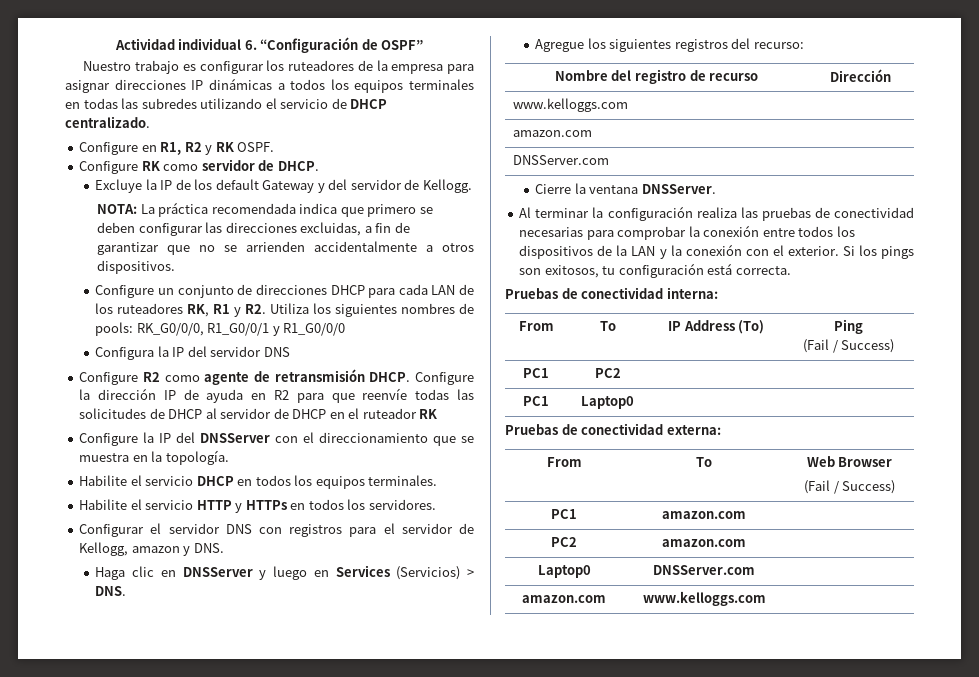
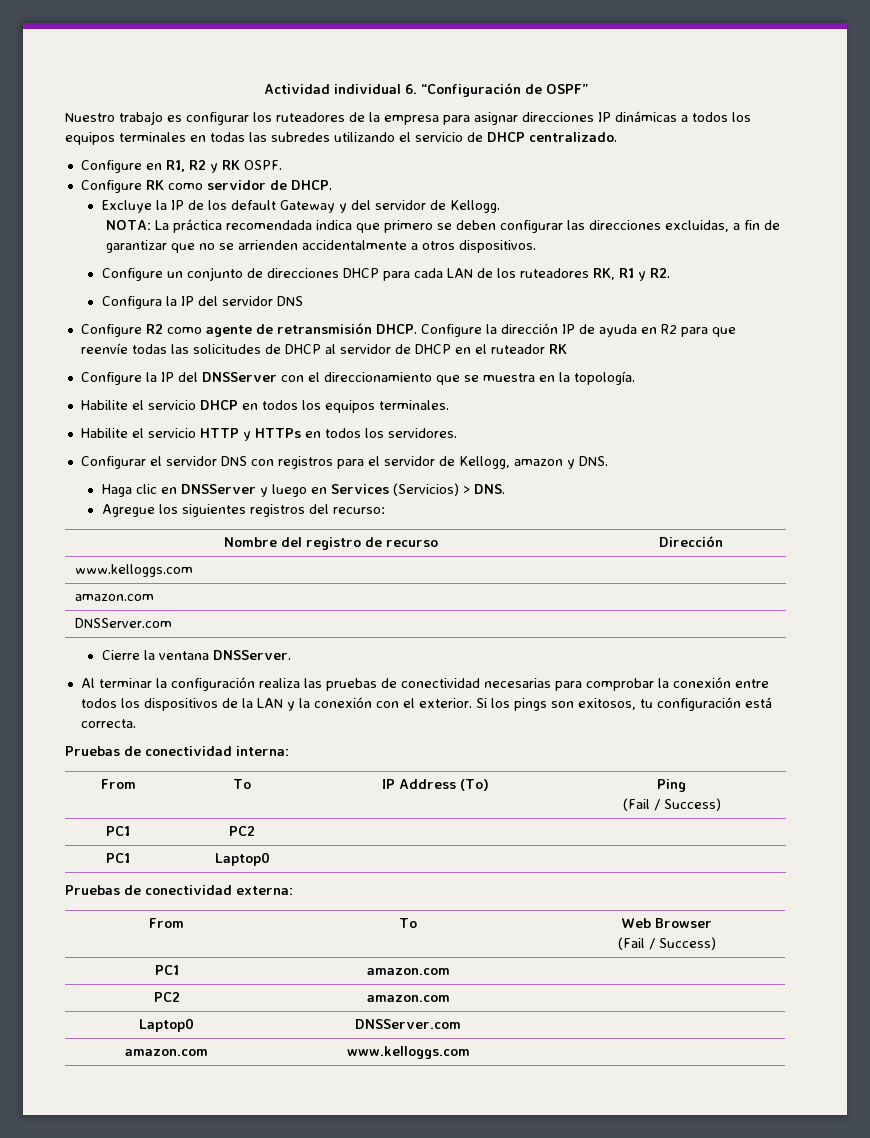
[270,303,474,317] [95,322,346,336] Utiliza los siguientes nombres de pools: RK_G0/0/0, R1_G0/0/1 y R1_G0/0/0 -> (670, 273) none

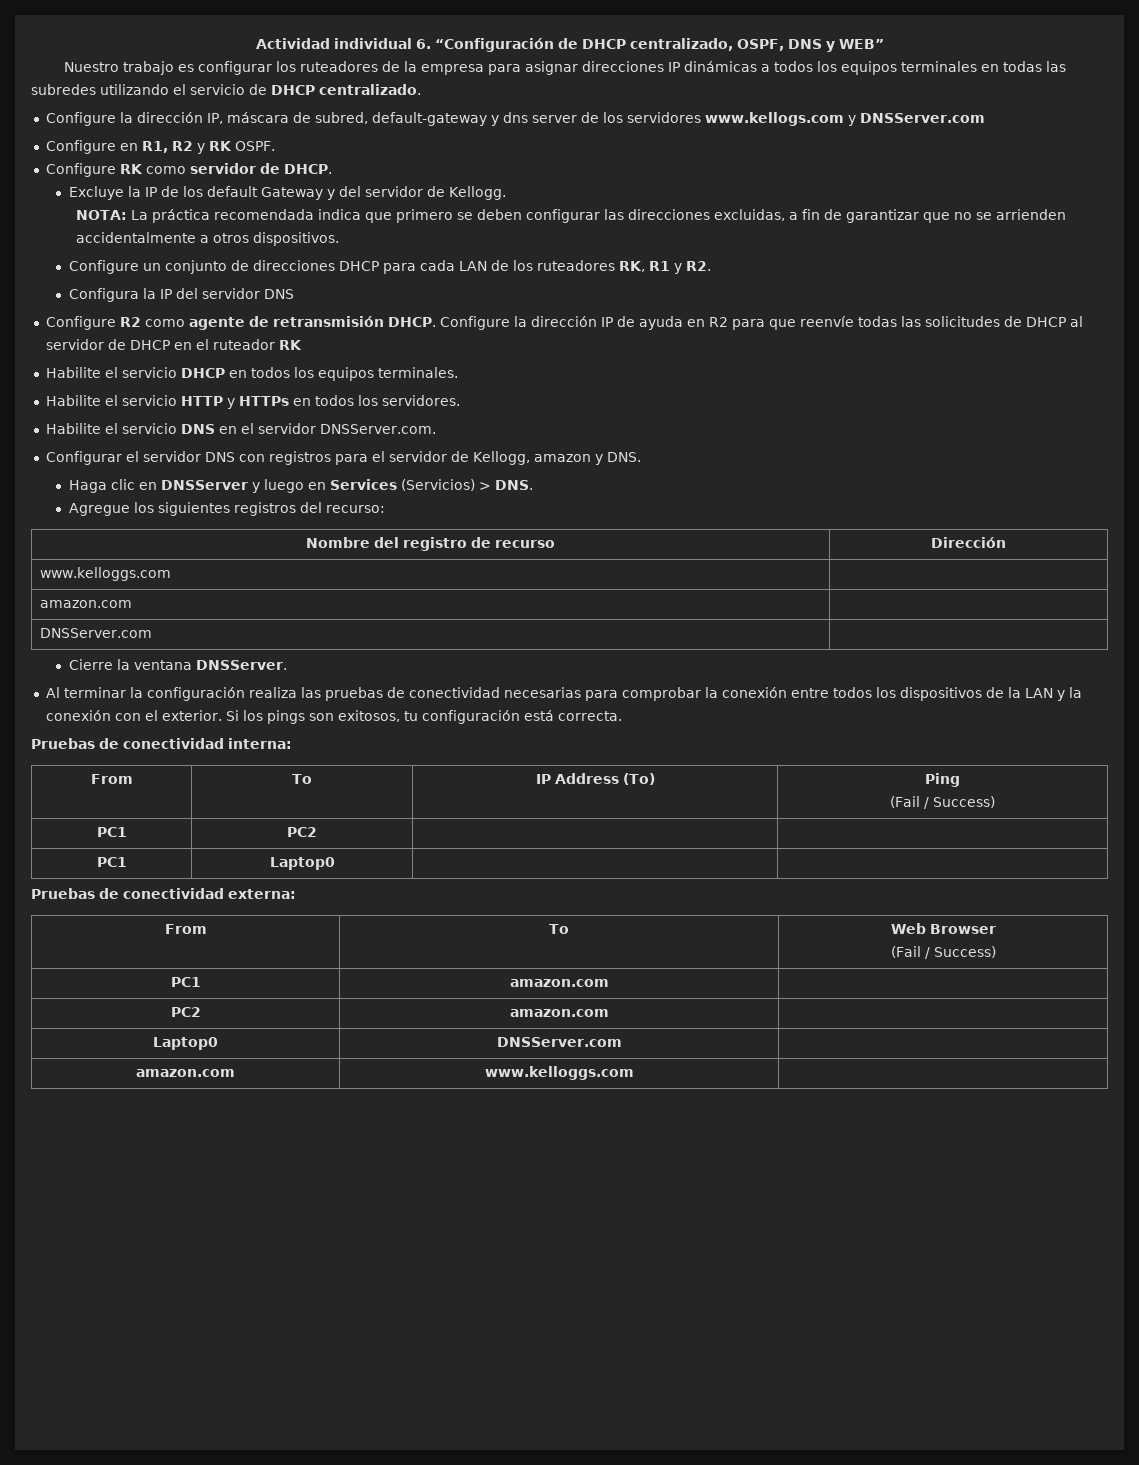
[545,84,588,94] OSPF” -> [581,38,884,52] DHCP centralizado, OSPF, DNS y WEB”
(617, 137) none -> [45,112,985,126] // Configure la dirección IP, máscara de subred, default-gateway y dns server de los servidores www.kellogs.com y DNSServer.com
[80,371,635,385] // Configure la IP del DNSServer con el direccionamiento que se muestra en la topología. -> (302, 345) none
(457, 433) none -> [45,423,436,434] // Habilite el servicio DNS en el servidor DNSServer.com.

